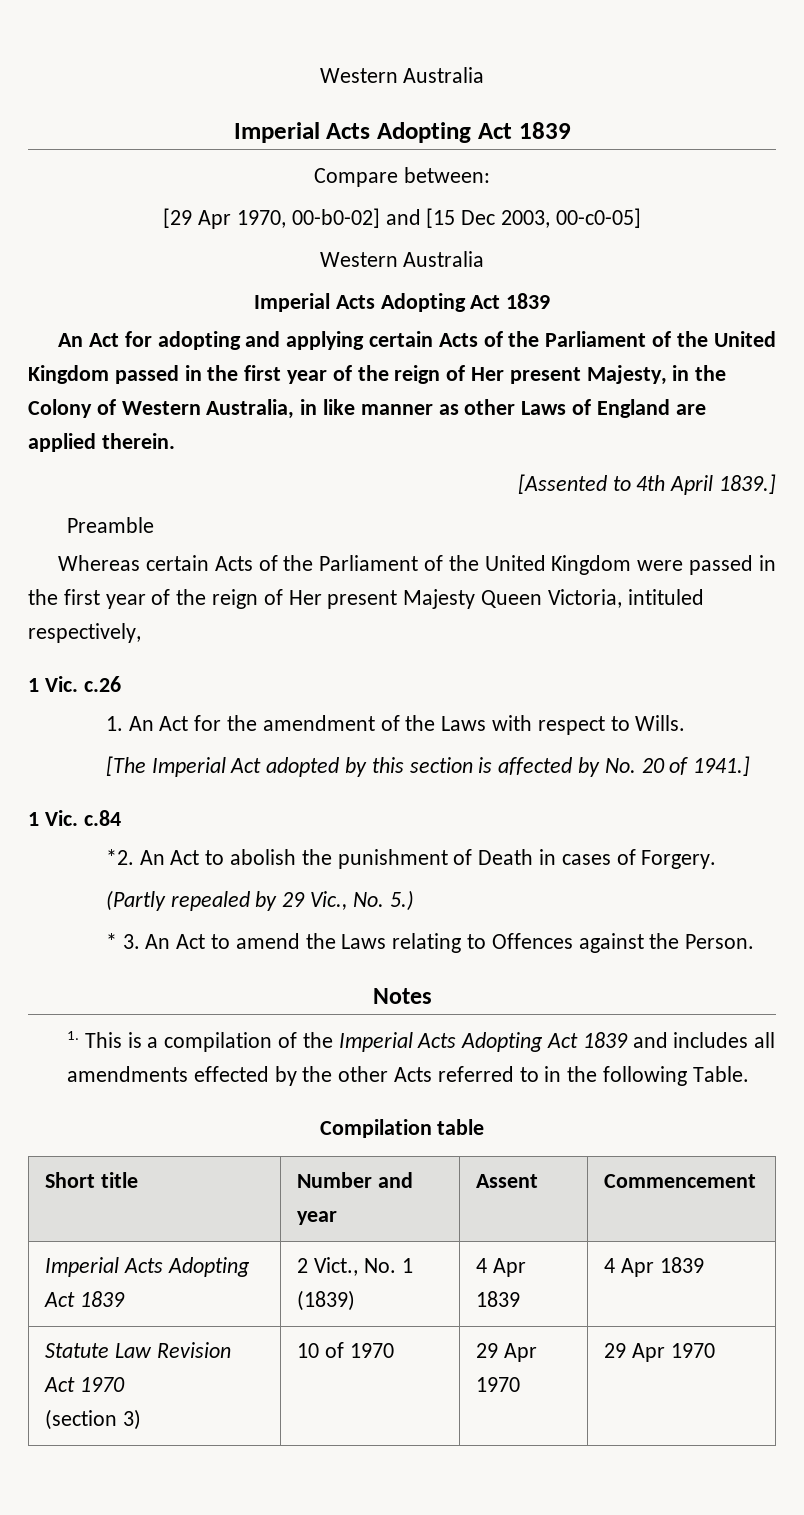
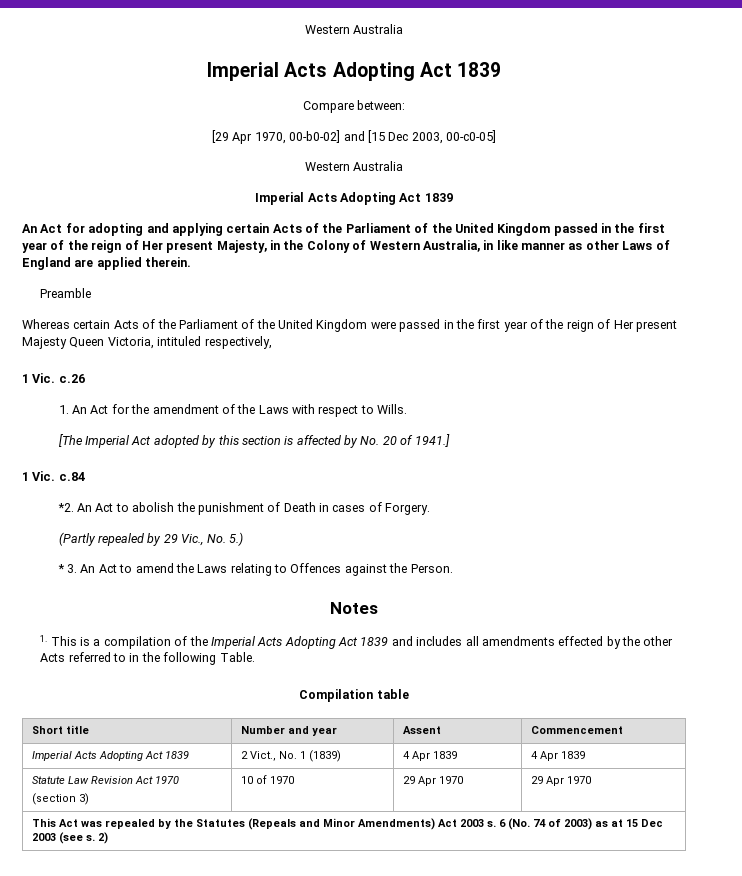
[517,474,776,495] // [Assented to 4th April 1839.] -> (192, 262) none
(715, 1350) none -> [31,818,663,830] [31,832,108,844] // This Act was repealed by the Statutes (Repeals and Minor Amendments) Act 2003 s. 6 (No. 74 of 2003) as at 15 Dec 2003 (see s. 2)

